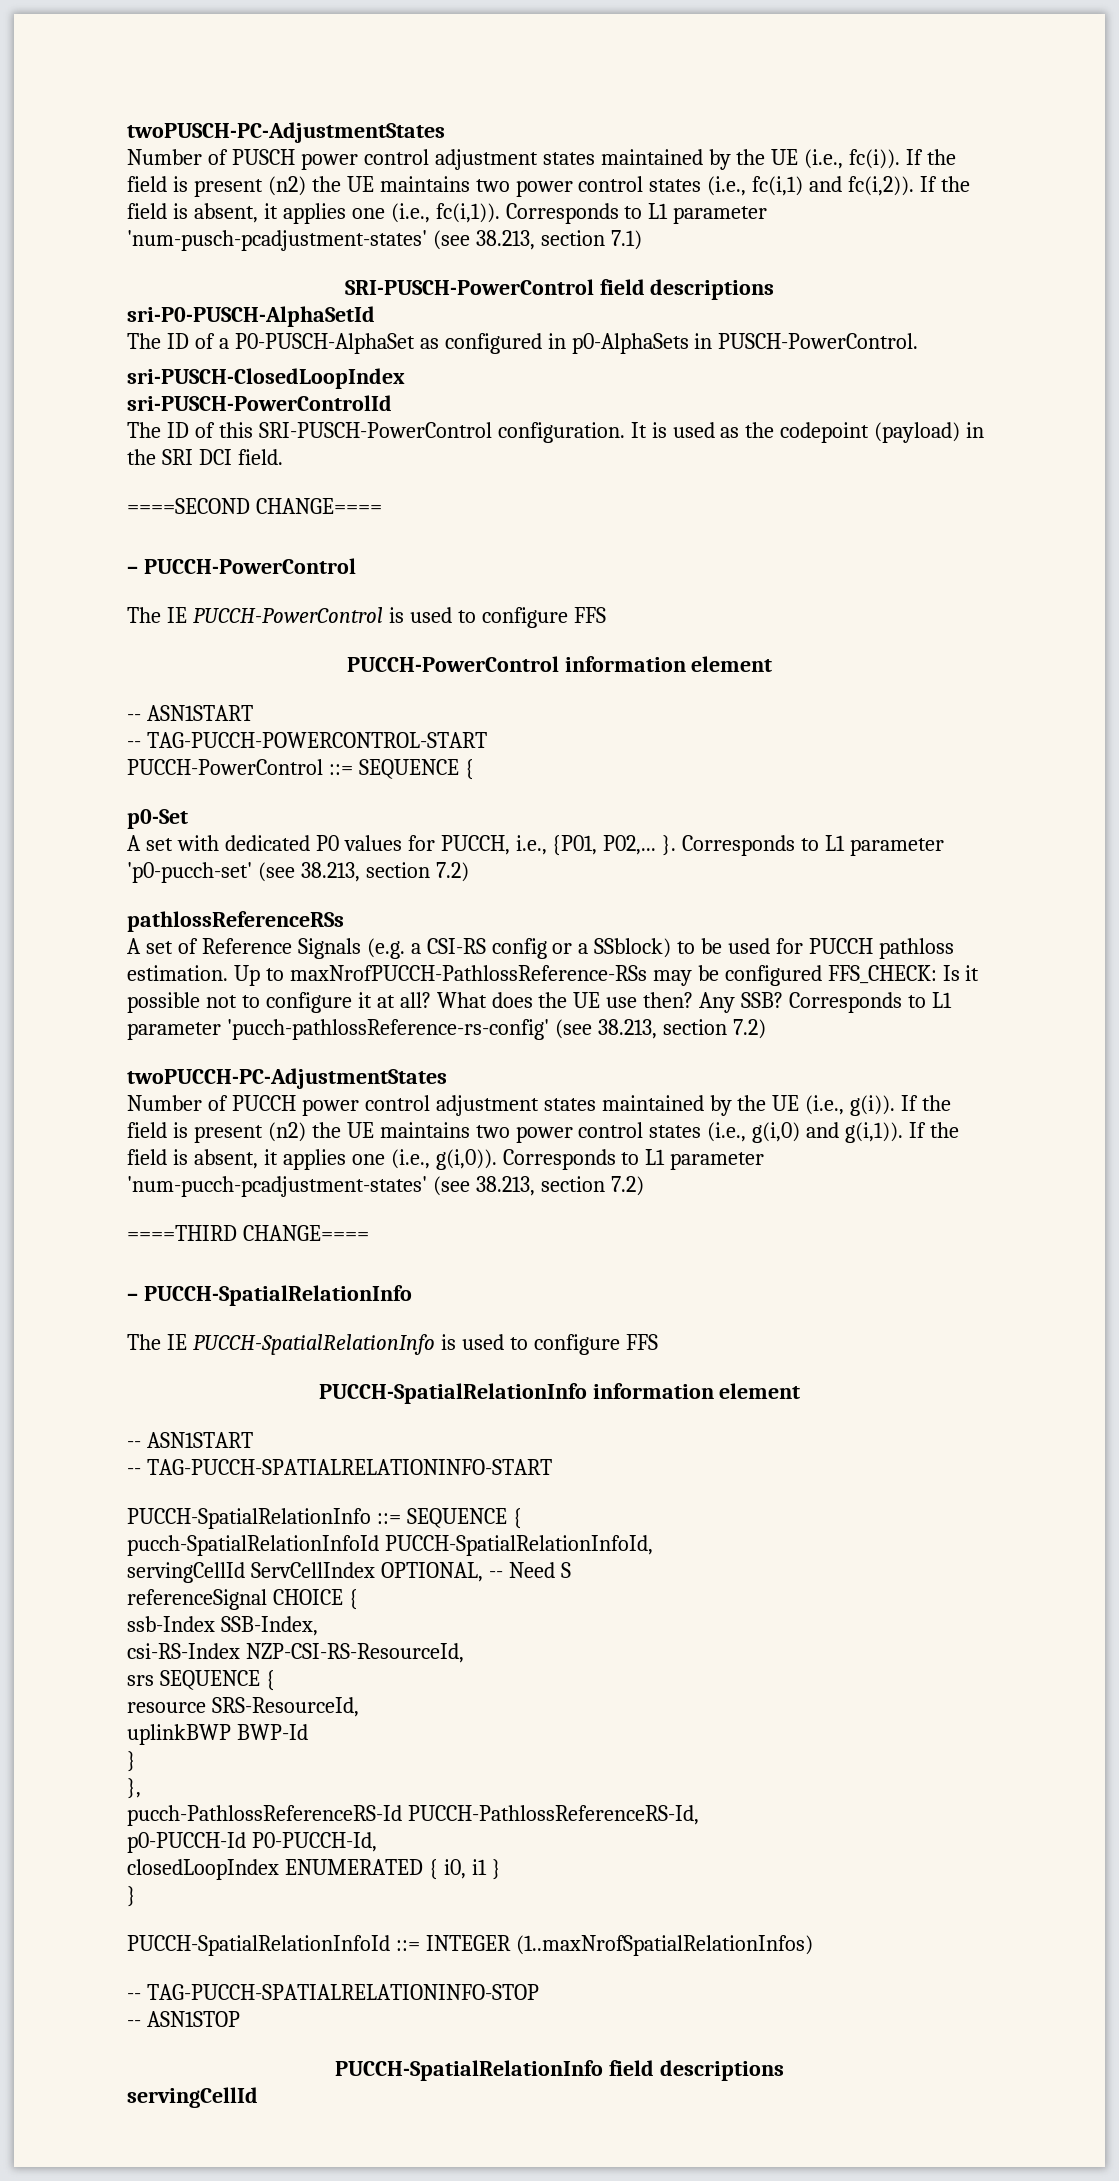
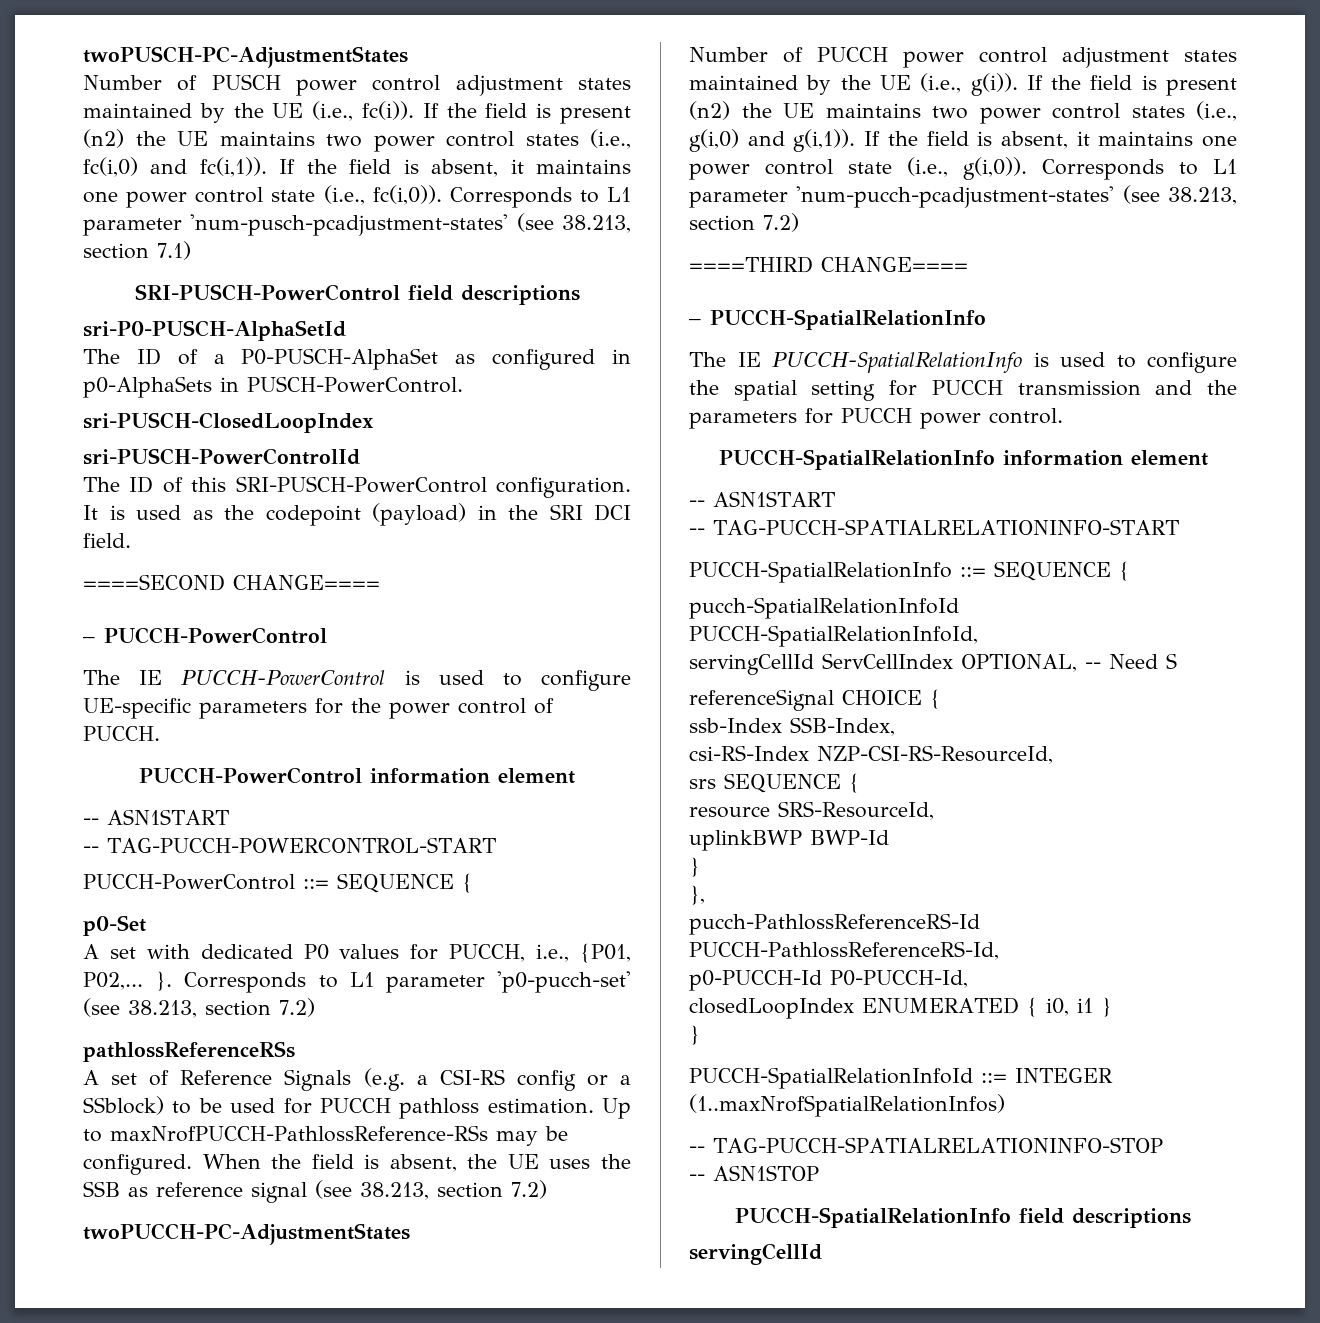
[752,176,971,196] [127,203,500,224] fc(i,1) and fc(i,2)). If the field is absent, it applies one (i.e., fc(i,1)). -> [83,157,631,177] [83,185,442,208] fc(i,0) and fc(i,1)). If the field is absent, it maintains one power control state (i.e., fc(i,0)).
[573,607,606,623] FFS -> [83,698,554,719] [83,726,160,741] UE-specific parameters for the power control of PUCCH.
[724,965,980,986] [127,992,952,1013] [127,1019,549,1040] configured FFS_CHECK: Is it possible not to configure it at all? What does the UE use then? Any SSB? Corresponds to L1 parameter 'pucch-pathlossReference-rs-config' -> [83,1154,631,1175] [83,1181,307,1203] configured. When the field is absent, the UE uses the SSB as reference signal
[282,1149,385,1170] applies one -> [1098,131,1237,147] [689,159,892,180] maintains one power control state
[625,1334,658,1350] FFS -> [689,380,1237,401] [689,408,1063,429] the spatial setting for PUCCH transmission and the parameters for PUCCH power control.

